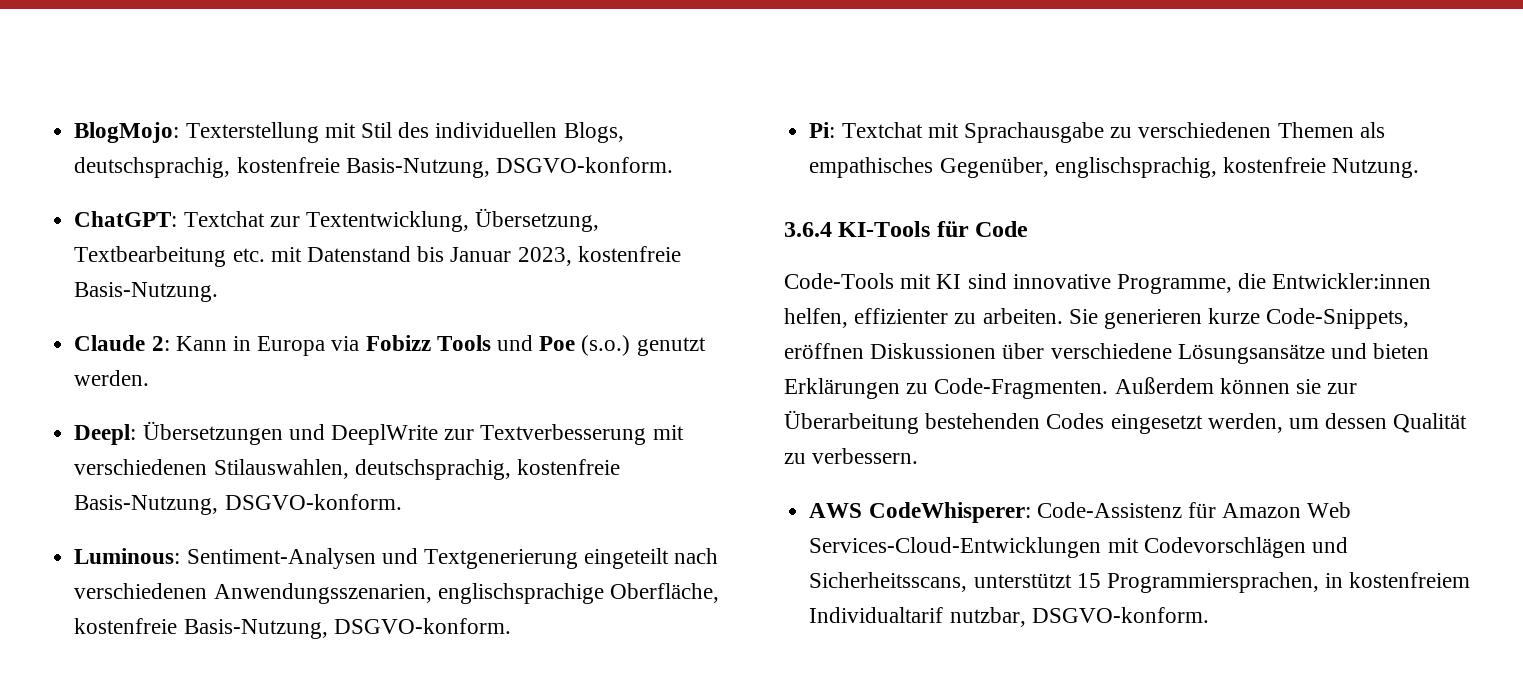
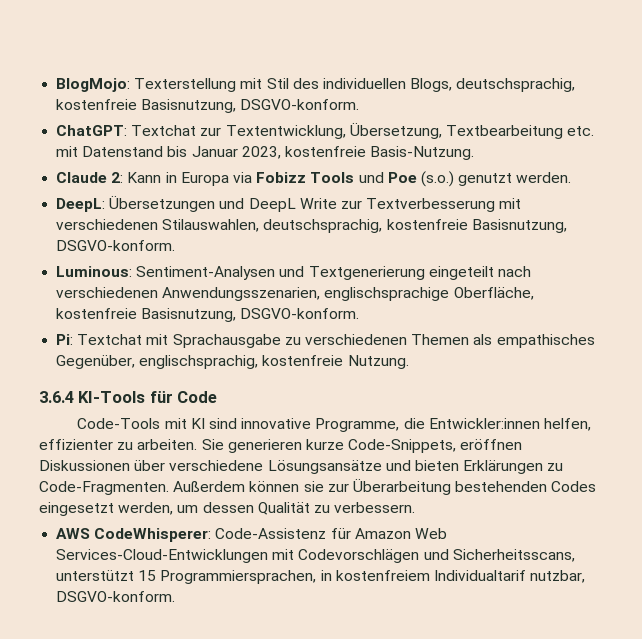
[345,158,490,178] Basis-Nutzung, -> [141,99,237,113] Basisnutzung,
[74,424,137,445] Deepl: -> [56,198,106,212] DeepL:
[330,424,438,445] DeeplWrite -> [248,198,337,212] DeepL Write
[74,495,219,515] Basis-Nutzung, -> [471,219,567,233] Basisnutzung,
[183,619,328,639] Basis-Nutzung, -> [141,308,237,322] Basisnutzung,

